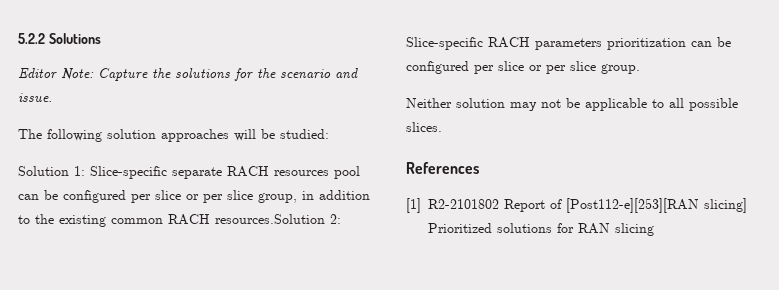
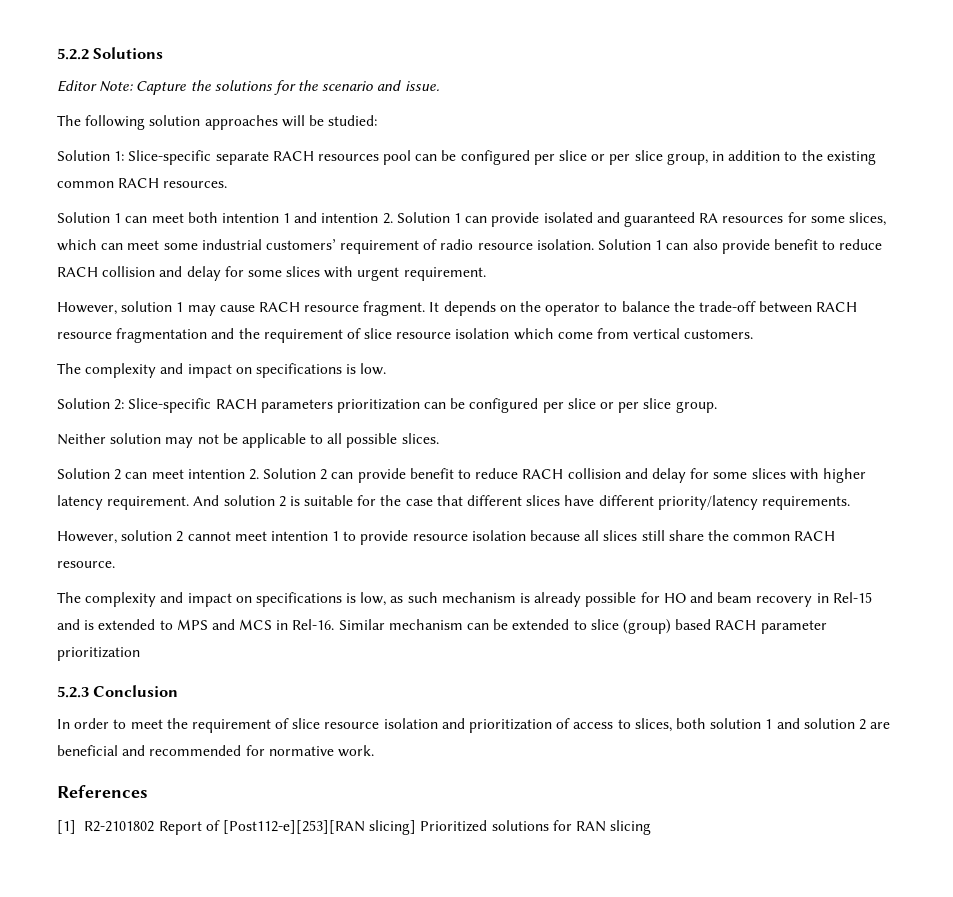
[215,214,325,224] resources.Solution -> [163,181,228,188] [57,212,886,227] [57,239,883,254] [57,266,486,281] [57,301,858,316] [57,328,754,343] [57,363,387,378] [57,398,110,409] resources. // Solution 1 can meet both intention 1 and intention 2. Solution 1 can provide isolated and guaranteed RA resources for some slices, which can meet some industrial customers’ requirement of radio resource isolation. Solution 1 can also provide benefit to reduce RACH collision and delay for some slices with urgent requirement. // However, solution 1 may cause RACH resource fragment. It depends on the operator to balance the trade-off between RACH resource fragmentation and the requirement of slice resource isolation which come from vertical customers. // The complexity and impact on specifications is low. // Solution
(442, 127) none -> [57,468,866,483] [57,495,850,510] [57,530,836,545] [57,561,115,568] [57,592,872,607] [57,619,827,634] [57,647,140,661] [57,685,179,698] [57,718,891,733] [57,745,374,757] // Solution 2 can meet intention 2. Solution 2 can provide benefit to reduce RACH collision and delay for some slices with higher latency requirement. And solution 2 is suitable for the case that different slices have different priority/latency requirements. // However, solution 2 cannot meet intention 1 to provide resource isolation because all slices still share the common RACH resource. // The complexity and impact on specifications is low, as such mechanism is already possible for HO and beam recovery in Rel-15 and is extended to MPS and MCS in Rel-16. Similar mechanism can be extended to slice (group) based RACH parameter prioritization // 5.2.3 Conclusion // In order to meet the requirement of slice resource isolation and prioritization of access to slices, both solution 1 and solution 2 are beneficial and recommended for normative work.

